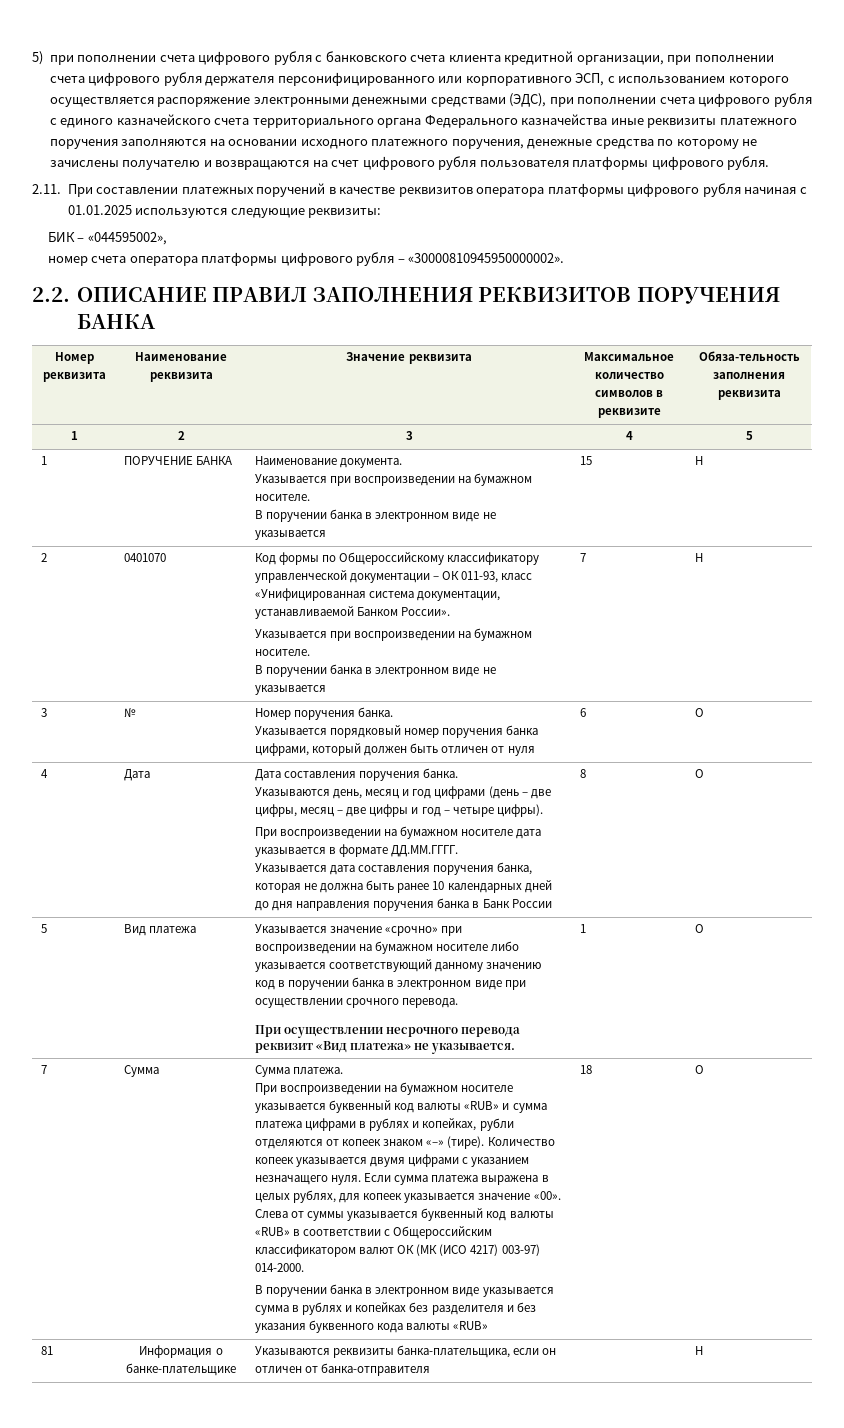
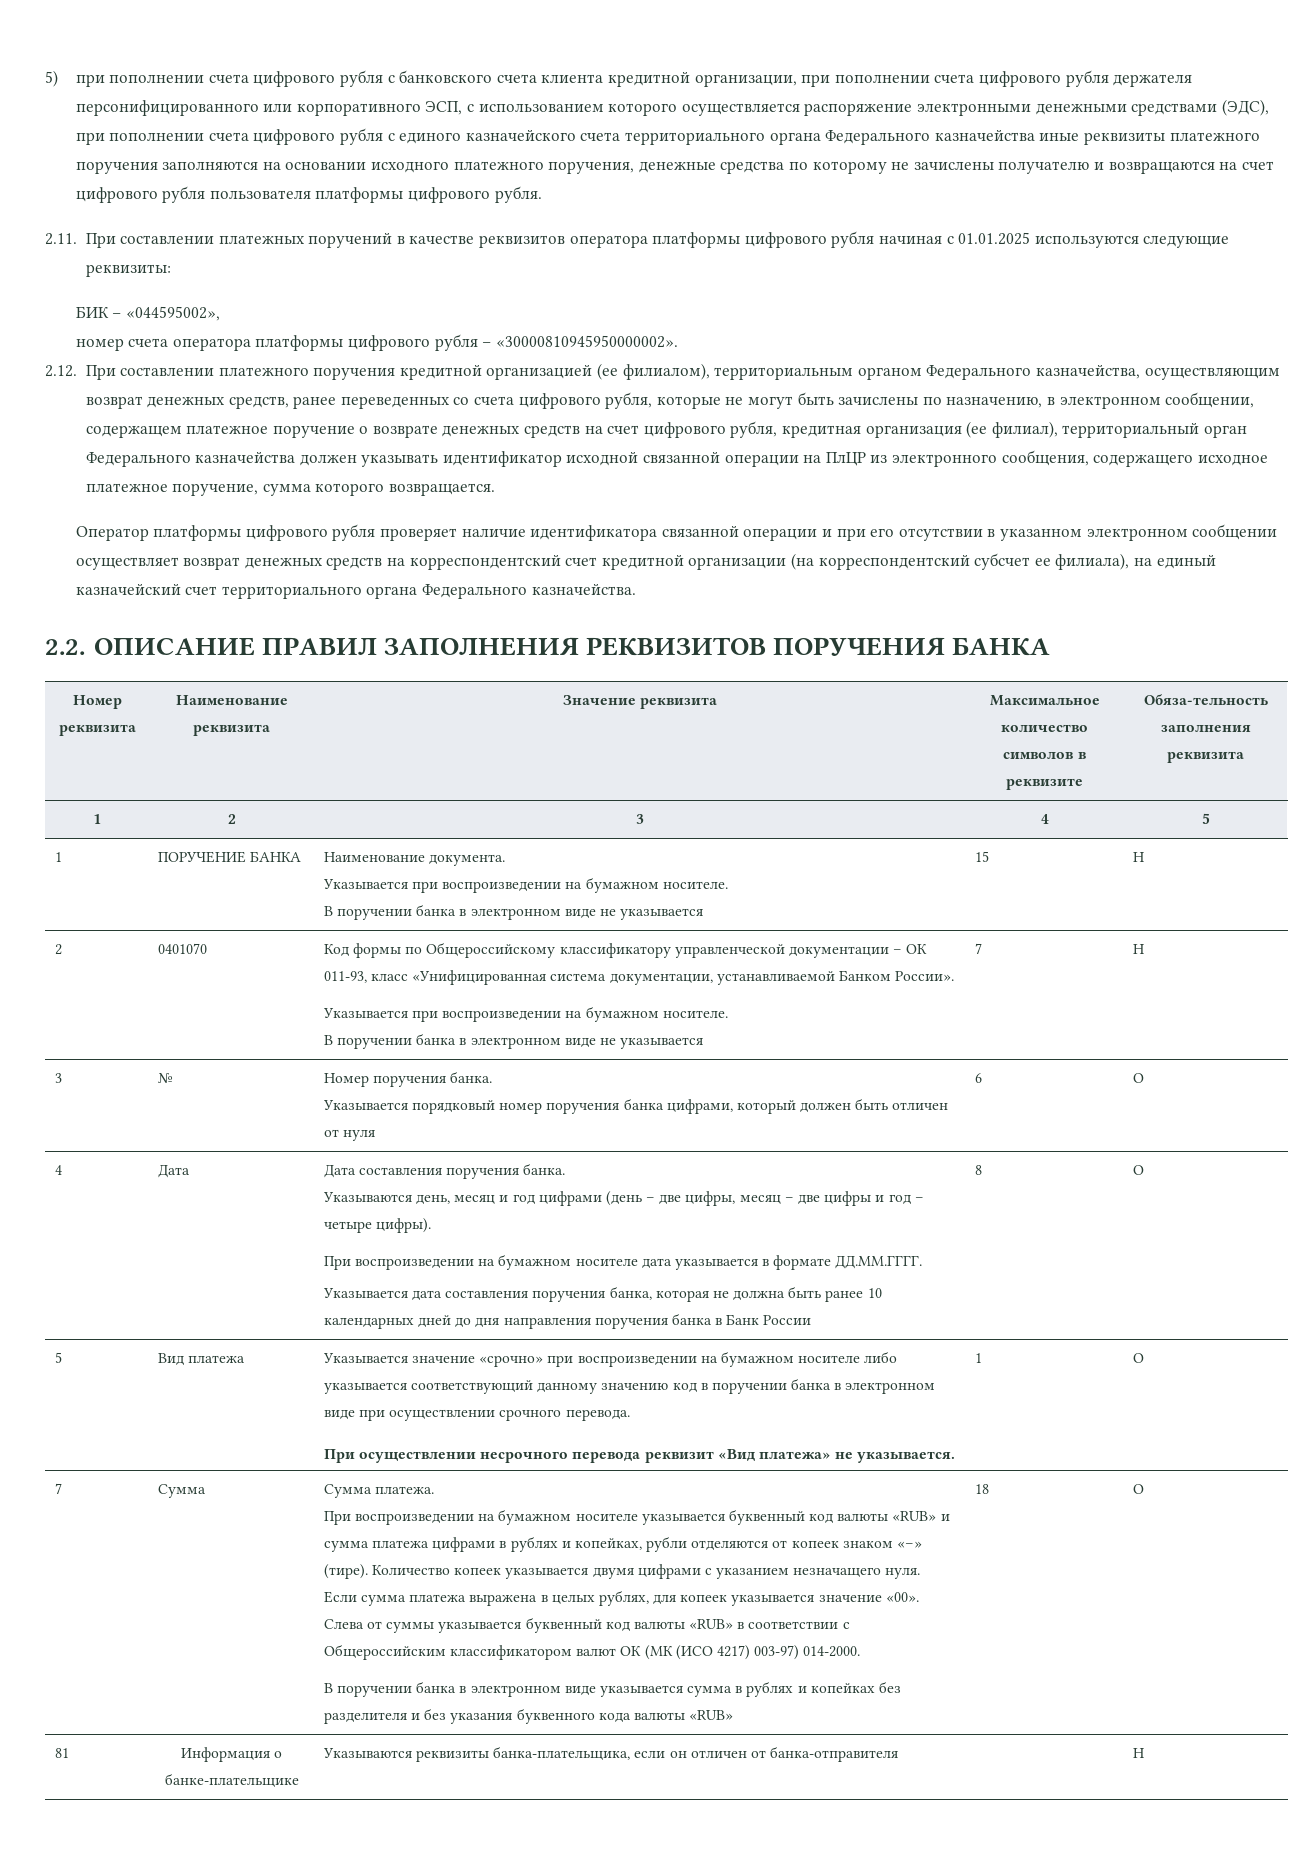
(565, 258) none -> [45,363,1280,380] [85,392,1255,409] [85,421,1247,438] [85,450,1268,467] [85,483,495,496] [75,524,1278,541] [75,553,1216,570] [75,583,636,599] // 2.12. При составлении платежного поручения кредитной организацией (ее филиалом), территориальным органом Федерального казначейства, осуществляющим возврат денежных средств, ранее переведенных со счета цифрового рубля, которые не могут быть зачислены по назначению, в электронном сообщении, содержащем платежное поручение о возврате денежных средств на счет цифрового рубля, кредитная организация (ее филиал), территориальный орган Федерального казначейства должен указывать идентификатор исходной связанной операции на ПлЦР из электронного сообщения, содержащего исходное платежное поручение, сумма которого возвращается. // Оператор платформы цифрового рубля проверяет наличие идентификатора связанной операции и при его отсутствии в указанном электронном сообщении осуществляет возврат денежных средств на корреспондентский счет кредитной организации (на корреспондентский субсчет ее филиала), на единый казначейский счет территориального органа Федерального казначейства.

